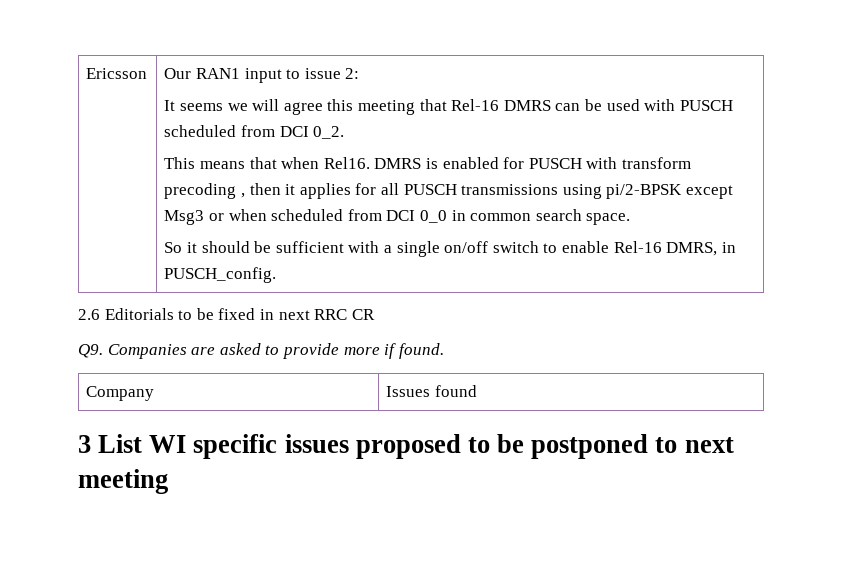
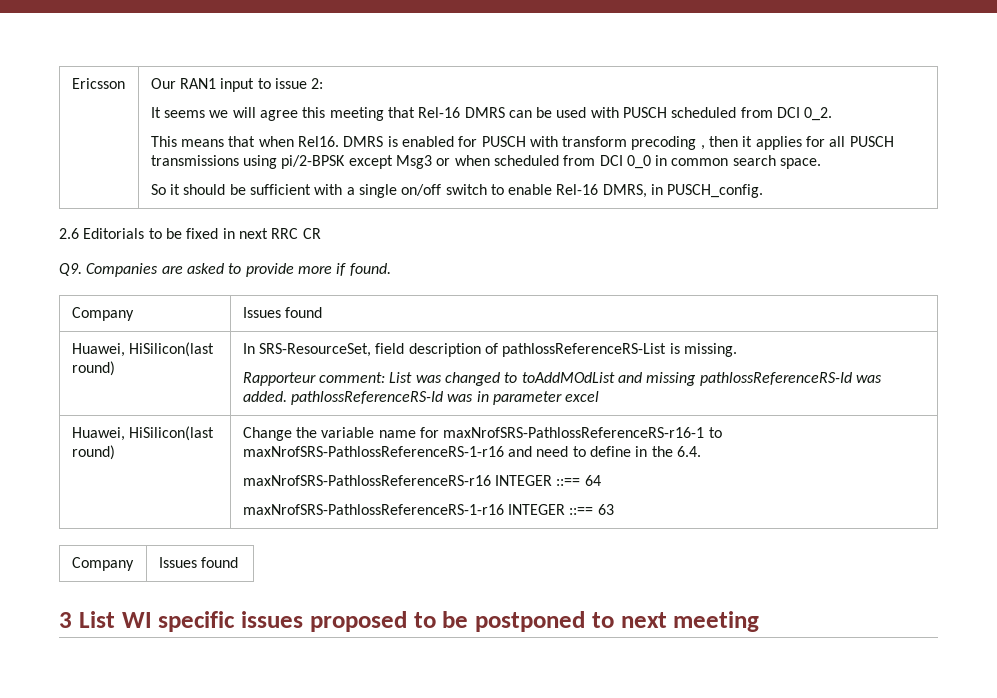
(478, 391) none -> [71,342,214,357] [71,361,115,376] [242,343,737,357] [242,372,882,386] [242,391,600,405] [71,426,214,441] [71,445,115,460] [242,427,722,441] [242,446,701,457] [242,475,601,486] [242,504,614,515] [71,557,134,571] [158,557,238,568] // Huawei, HiSilicon(last round) | In SRS-ResourceSet, field description of pathlossReferenceRS-List is missing. // Rapporteur comment: List was changed to toAddMOdList and missing pathlossReferenceRS-Id was added. pathlossReferenceRS-Id was in parameter excel // Huawei, HiSilicon(last round) | Change the variable name for maxNrofSRS-PathlossReferenceRS-r16-1 to maxNrofSRS-PathlossReferenceRS-1-r16 and need to define in the 6.4. // maxNrofSRS-PathlossReferenceRS-r16 INTEGER ::== 64 // maxNrofSRS-PathlossReferenceRS-1-r16 INTEGER ::== 63 // Company | Issues found

